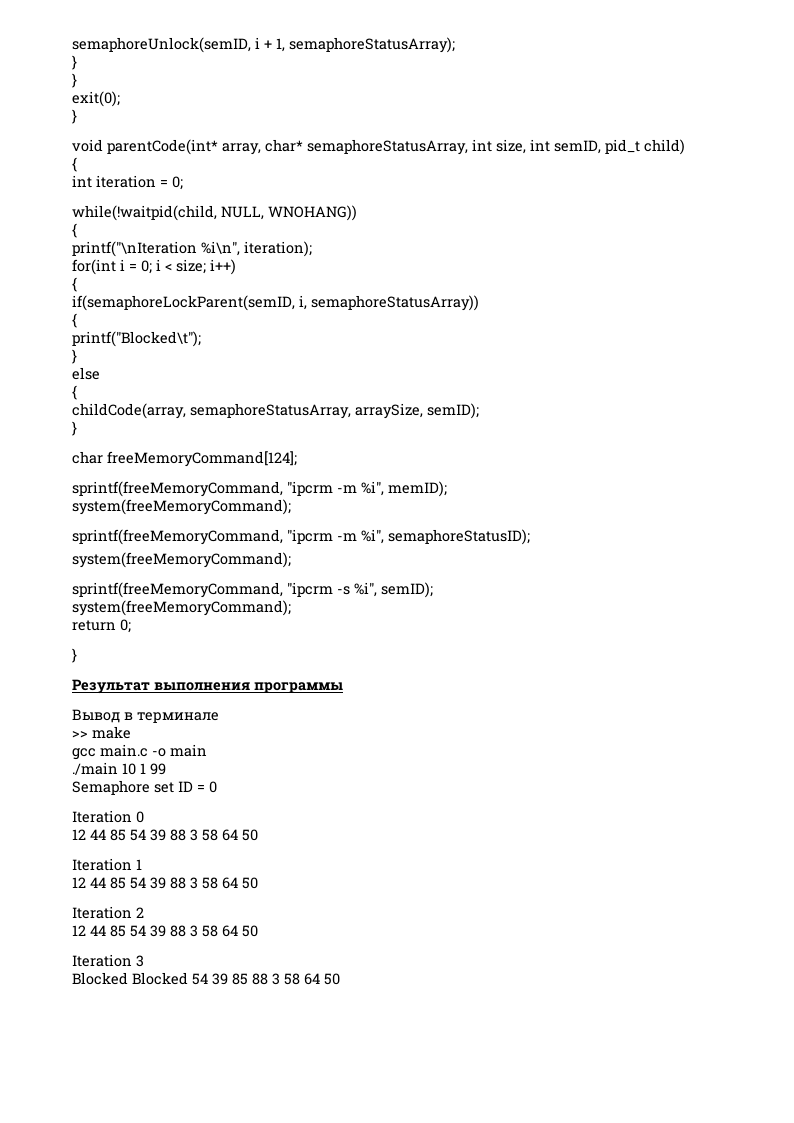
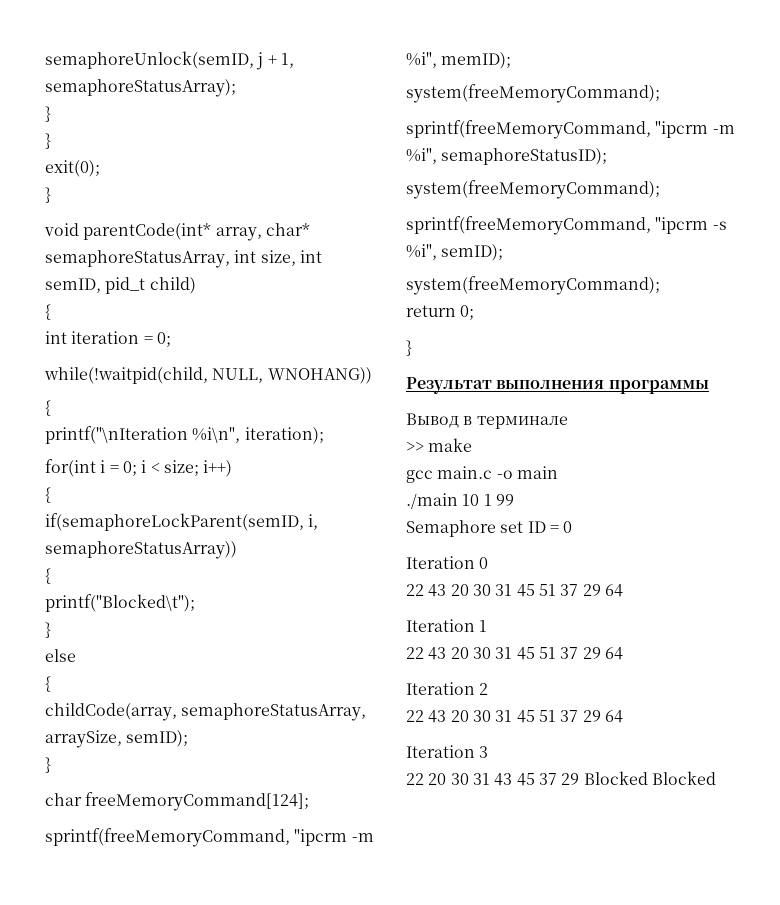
[255,37,260,49] i -> [256,52,264,70] j
[72,829,258,841] 12 44 85 54 39 88 3 58 64 50 -> [406,584,623,597] 22 43 20 30 31 45 51 37 29 64
[72,877,258,889] 12 44 85 54 39 88 3 58 64 50 -> [406,647,623,660] 22 43 20 30 31 45 51 37 29 64
[72,925,258,937] 12 44 85 54 39 88 3 58 64 50 -> [406,710,623,723] 22 43 20 30 31 45 51 37 29 64
[72,972,340,985] Blocked Blocked 54 39 85 88 3 58 64 50 -> [406,771,716,786] 22 20 30 31 43 45 37 29 Blocked Blocked

